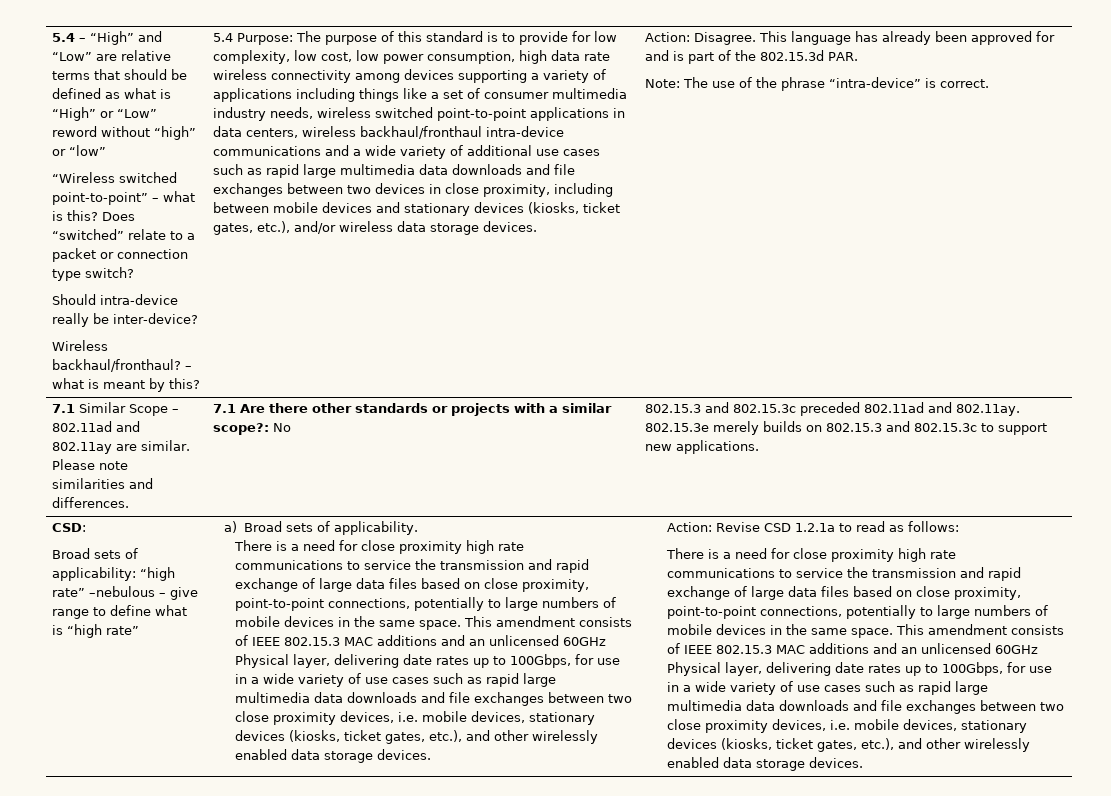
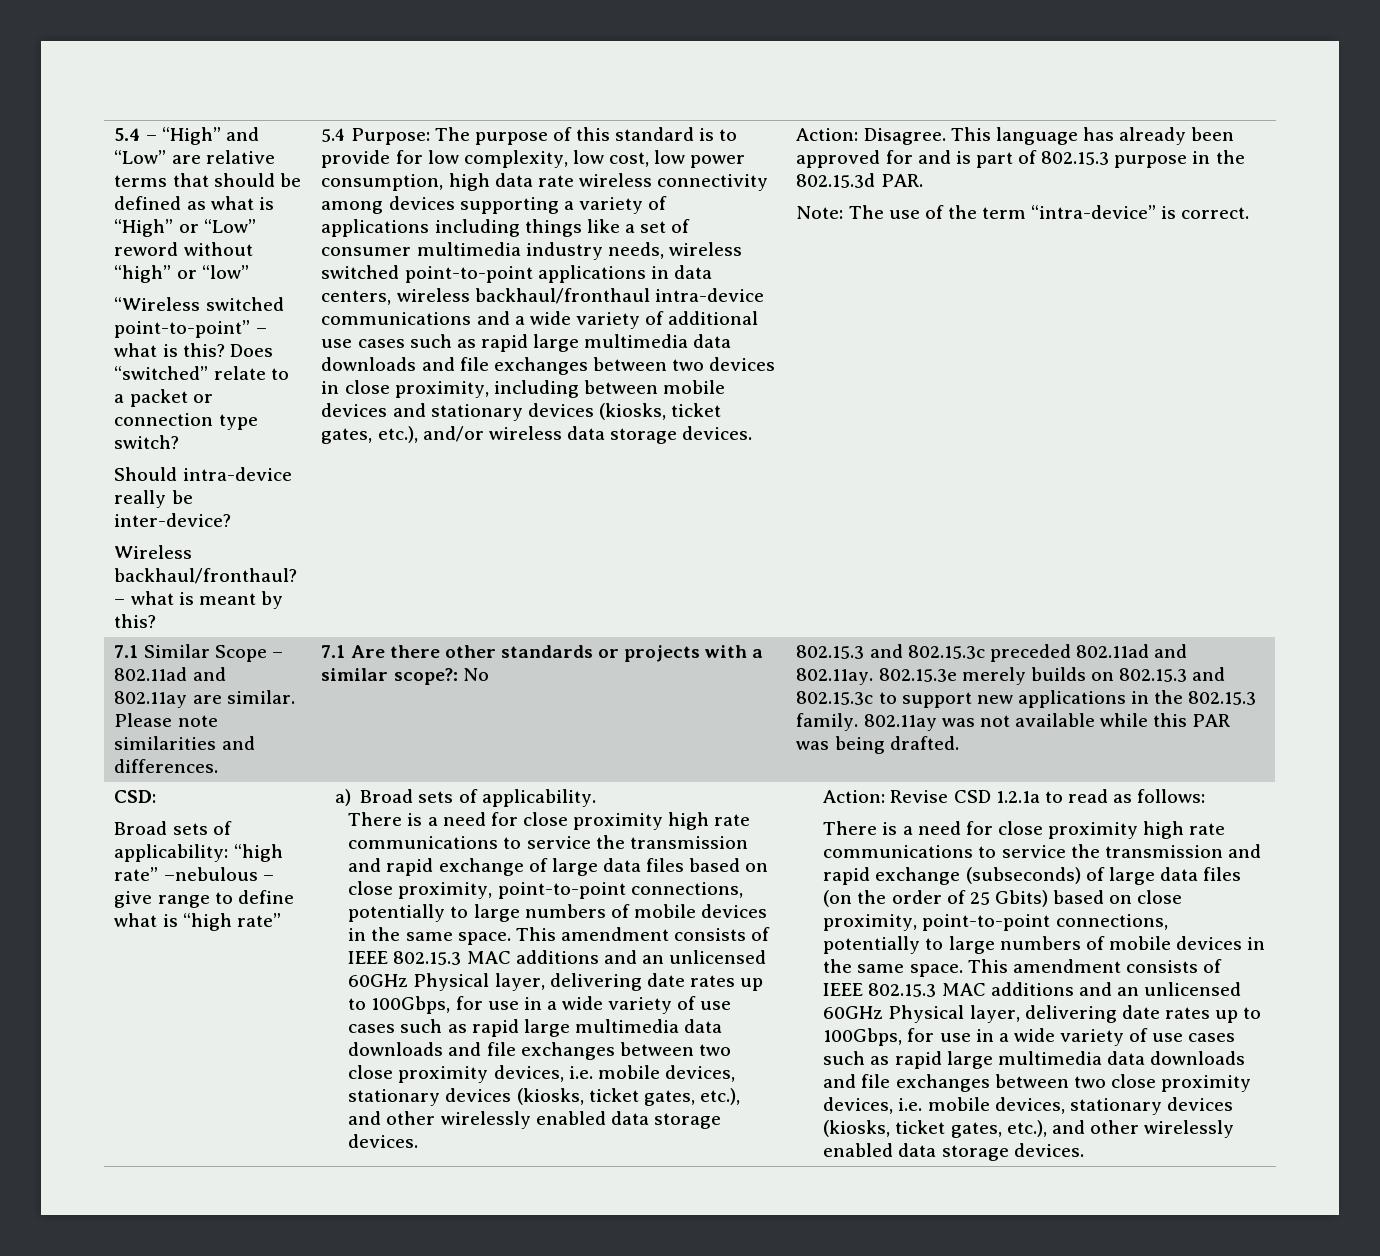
(732, 55) none -> [1041,151,1211,168] 802.15.3 purpose in
[781,77,826,91] phrase -> [982,207,1027,219] term
[676,440,760,454] applications. -> [1017,690,1257,708] [796,713,1231,731] [796,736,959,754] applications in the 802.15.3 family. 802.11ay was not available while this PAR was being drafted.
[734,586,850,600] of large data files -> [965,867,1242,885] [823,890,1048,907] (subseconds) of large data files (on the order of 25 Gbits)

